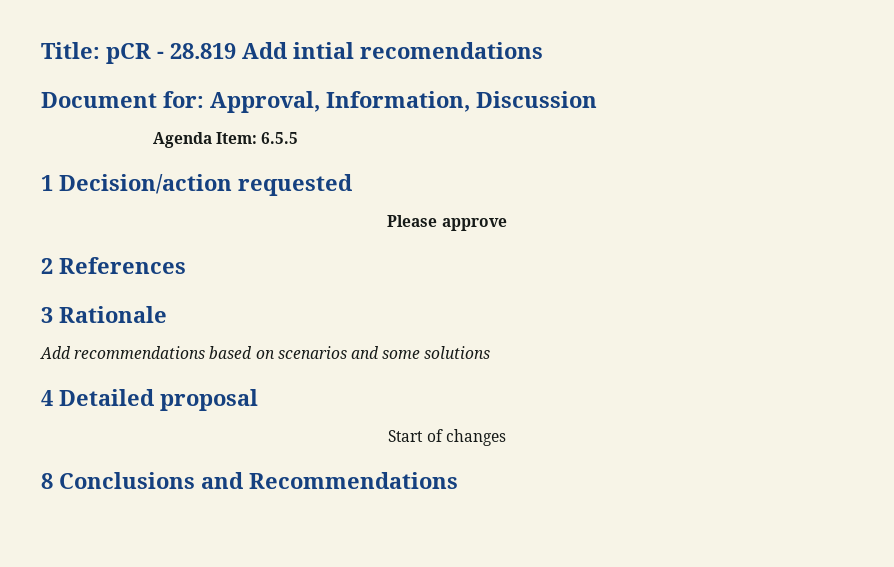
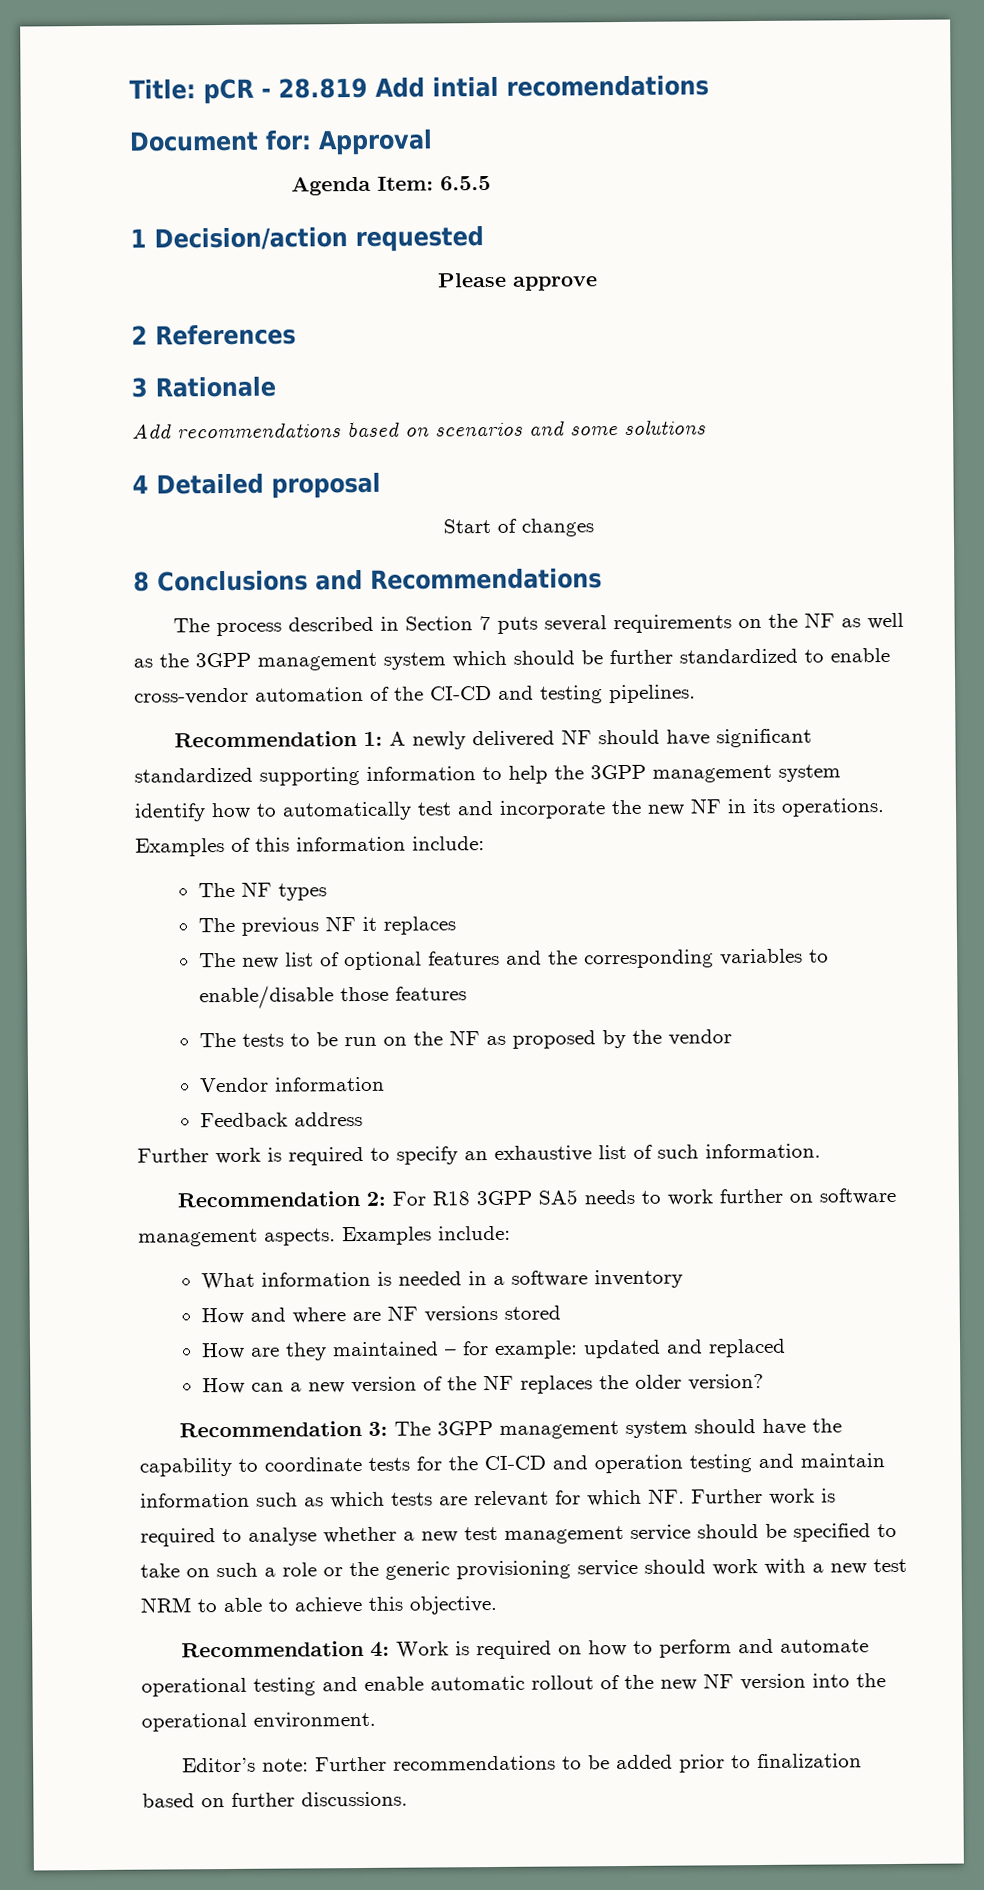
[210,91,597,113] Approval, Information, Discussion -> [318,129,433,156] Approval
(458, 480) none -> [172,612,904,637] [133,648,890,671] [134,684,696,705] [173,728,812,750] [134,764,841,786] [134,798,885,822] [135,836,485,857] [197,881,327,901] [197,916,456,936] [198,948,829,971] [198,985,467,1010] [198,1029,732,1049] [198,1076,385,1093] [199,1111,363,1128] [137,1143,821,1166] [176,1187,896,1208] [138,1225,511,1247] [200,1269,683,1290] [200,1305,561,1325] [200,1338,786,1361] [201,1373,764,1395] [178,1418,842,1439] [139,1453,885,1477] [140,1488,836,1509] [140,1523,897,1547] [140,1558,907,1580] [140,1595,498,1615] [180,1638,869,1660] [141,1673,886,1697] [141,1711,376,1732] [181,1753,862,1773] [142,1791,408,1808] // The process described in Section 7 puts several requirements on the NF as well as the 3GPP management system which should be further standardized to enable cross-vendor automation of the CI-CD and testing pipelines. // Recommendation 1: A newly delivered NF should have significant standardized supporting information to help the 3GPP management system identify how to automatically test and incorporate the new NF in its operations. Examples of this information include: // The NF types // The previous NF it replaces // The new list of optional features and the corresponding variables to enable/disable those features // The tests to be run on the NF as proposed by the vendor // Vendor information // Feedback address // Further work is required to specify an exhaustive list of such information. // Recommendation 2: For R18 3GPP SA5 needs to work further on software management aspects. Examples include: // What information is needed in a software inventory // How and where are NF versions stored // How are they maintained – for example: updated and replaced // How can a new version of the NF replaces the older version? // Recommendation 3: The 3GPP management system should have the capability to coordinate tests for the CI-CD and operation testing and maintain information such as which tests are relevant for which NF. Further work is required to analyse whether a new test management service should be specified to take on such a role or the generic provisioning service should work with a new test NRM to able to achieve this objective. // Recommendation 4: Work is required on how to perform and automate operational testing and enable automatic rollout of the new NF version into the operational environment. // Editor’s note: Further recommendations to be added prior to finalization based on further discussions.

